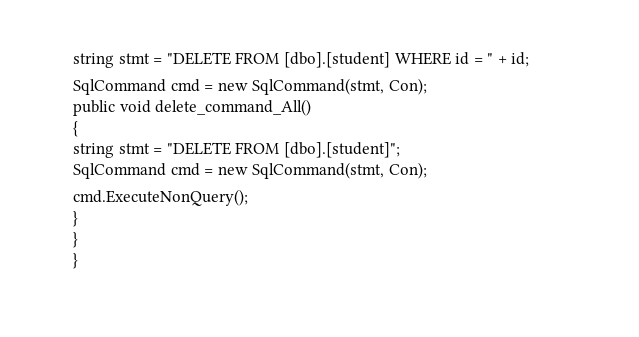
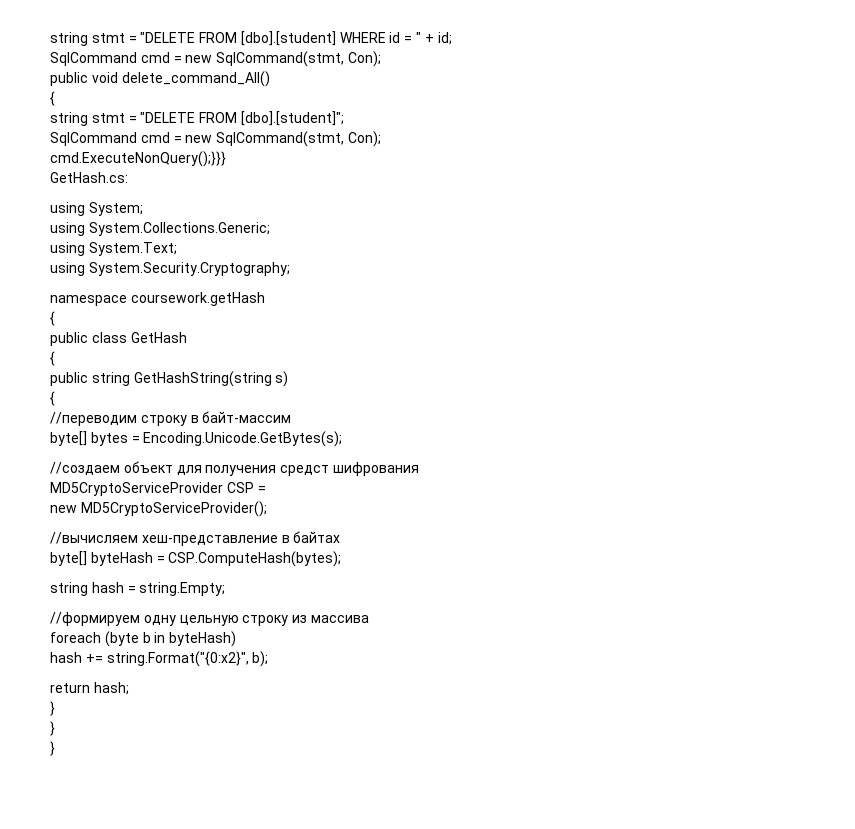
[73,189,248,206] cmd.ExecuteNonQuery(); -> [50,151,226,167] [50,172,128,183] [50,202,143,216] [50,222,270,236] [50,242,177,256] [50,262,290,276] [50,292,265,306] [50,311,55,326] [50,332,187,346] [50,351,55,366] [50,371,289,387] [50,391,55,406] [50,411,292,426] [50,431,343,447] [50,461,419,476] [50,482,266,496] [50,501,267,517] [50,531,341,546] [50,551,342,567] [50,582,226,596] [50,612,369,626] [50,631,237,647] [50,651,269,667] [50,682,129,695] cmd.ExecuteNonQuery();}}} // GetHash.cs: // using System; // using System.Collections.Generic; // using System.Text; // using System.Security.Cryptography; // namespace coursework.getHash // { // public class GetHash // { // public string GetHashString(string s) // { // //переводим строку в байт-массим // byte[] bytes = Encoding.Unicode.GetBytes(s); // //создаем объект для получения средст шифрования // MD5CryptoServiceProvider CSP = // new MD5CryptoServiceProvider(); // //вычисляем хеш-представление в байтах // byte[] byteHash = CSP.ComputeHash(bytes); // string hash = string.Empty; // //формируем одну цельную строку из массива // foreach (byte b in byteHash) // hash += string.Format("{0:x2}", b); // return hash;

